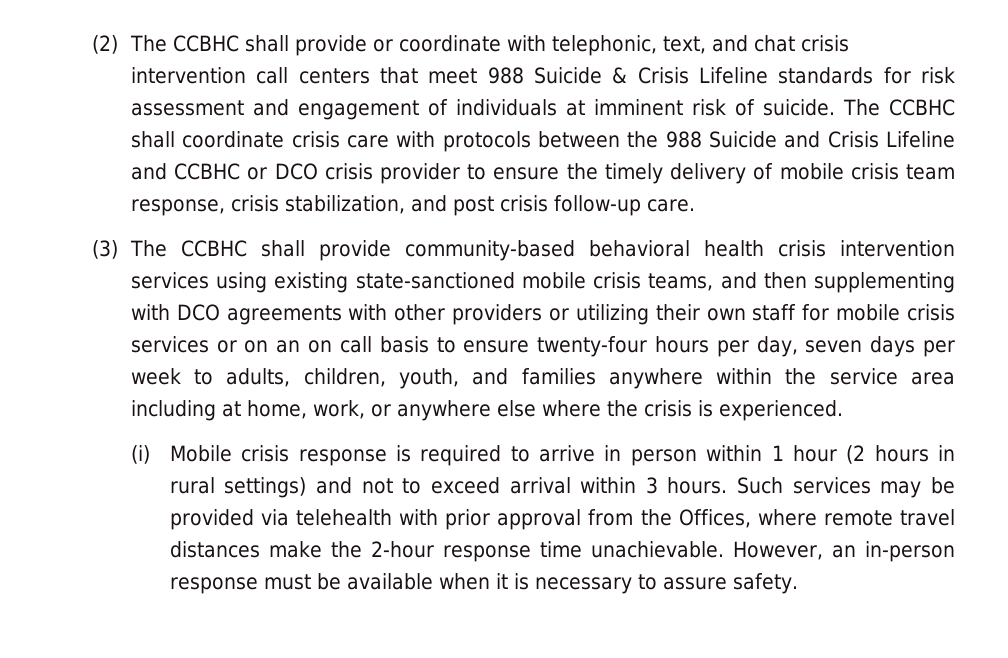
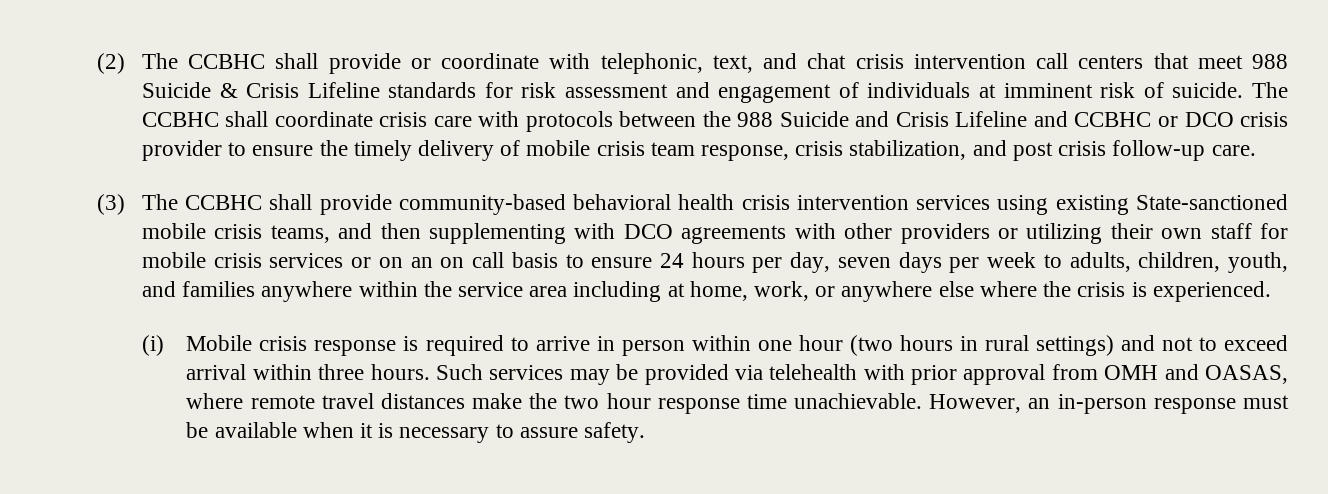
[355,272,515,289] state-sanctioned -> [1136,194,1288,210] State-sanctioned
[537,336,648,357] twenty-four -> [659,253,684,268] 24
[771,445,866,464] 1 hour (2 -> [757,335,893,356] one hour (two
[645,477,658,494] 3 -> [318,364,365,380] three
[640,509,751,528] the Offices, -> [1104,364,1288,384] OMH and OASAS,
[370,541,434,558] 2-hour -> [564,393,651,409] two hour

